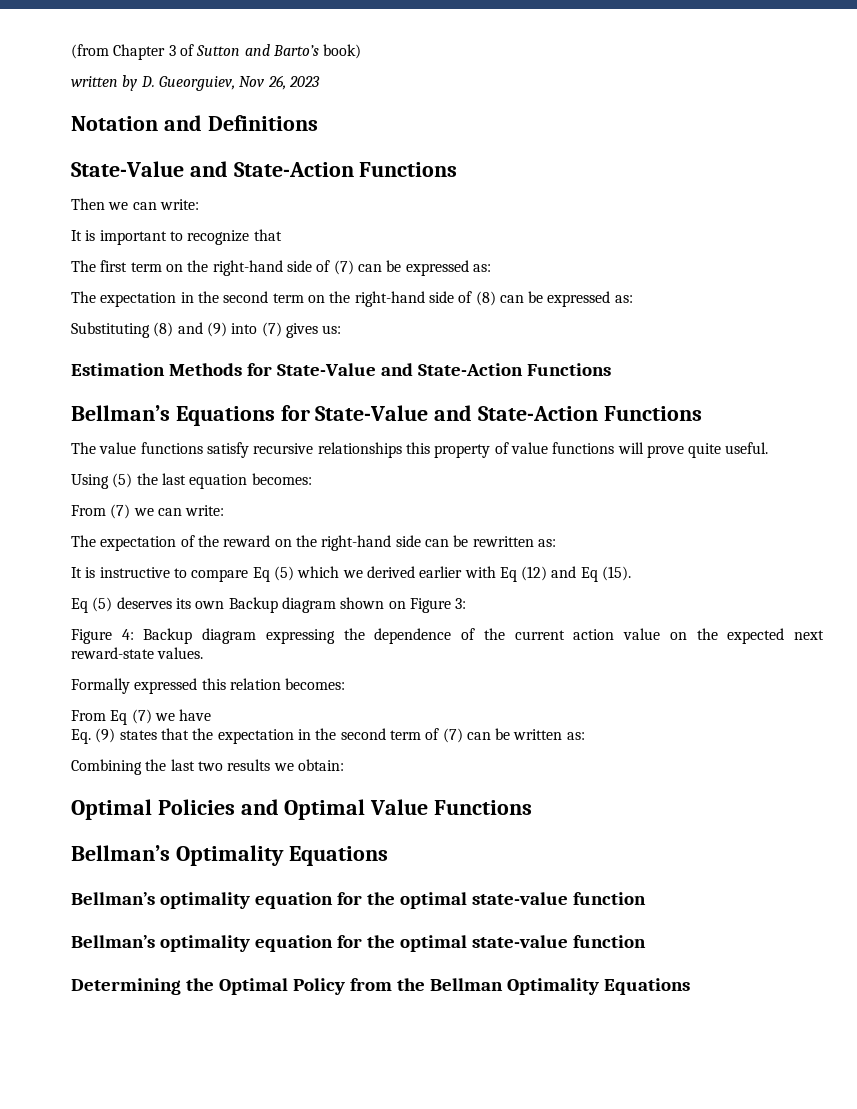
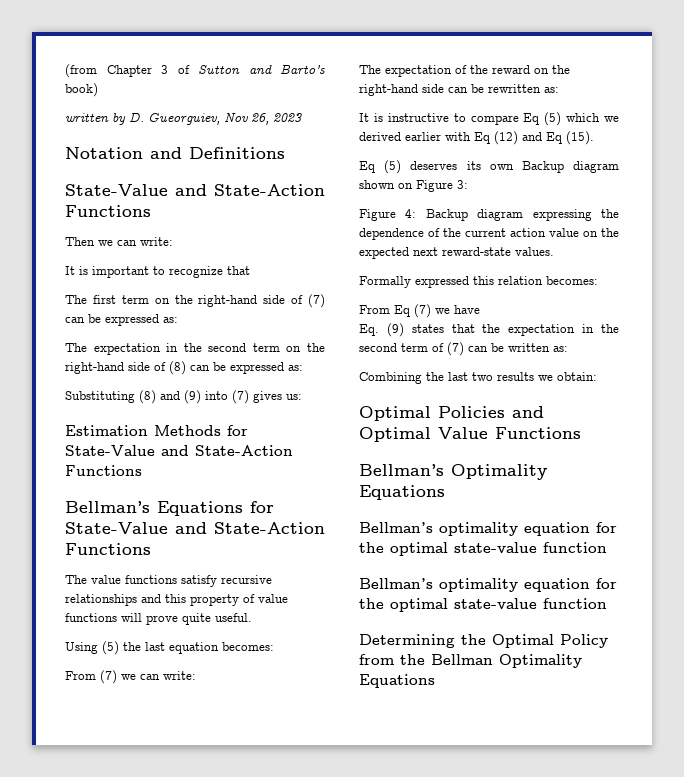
(402, 450) none -> [141,594,161,603] and

